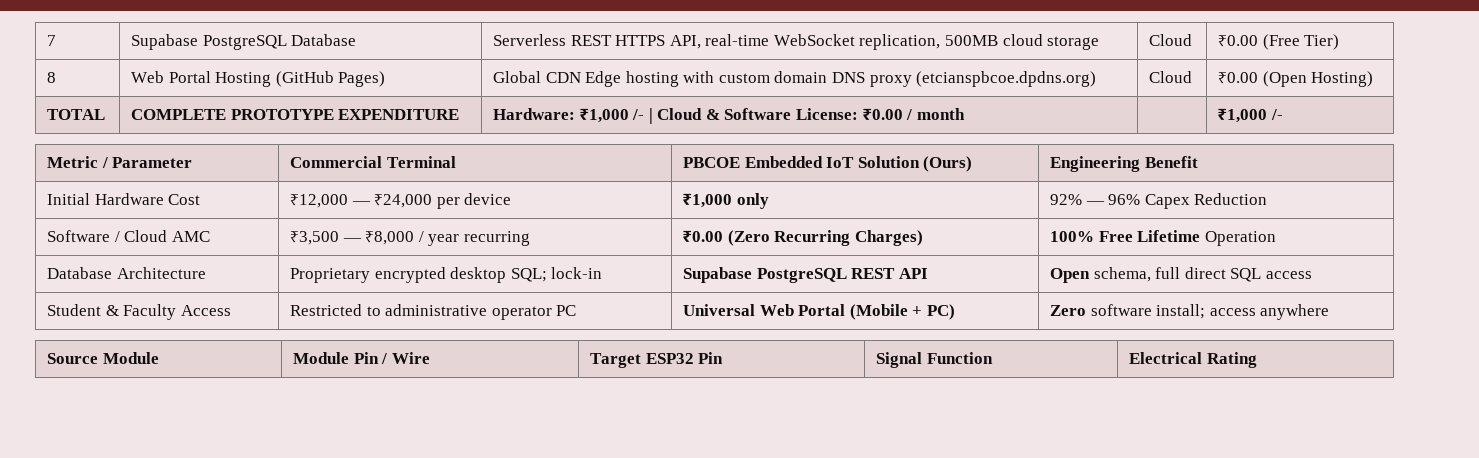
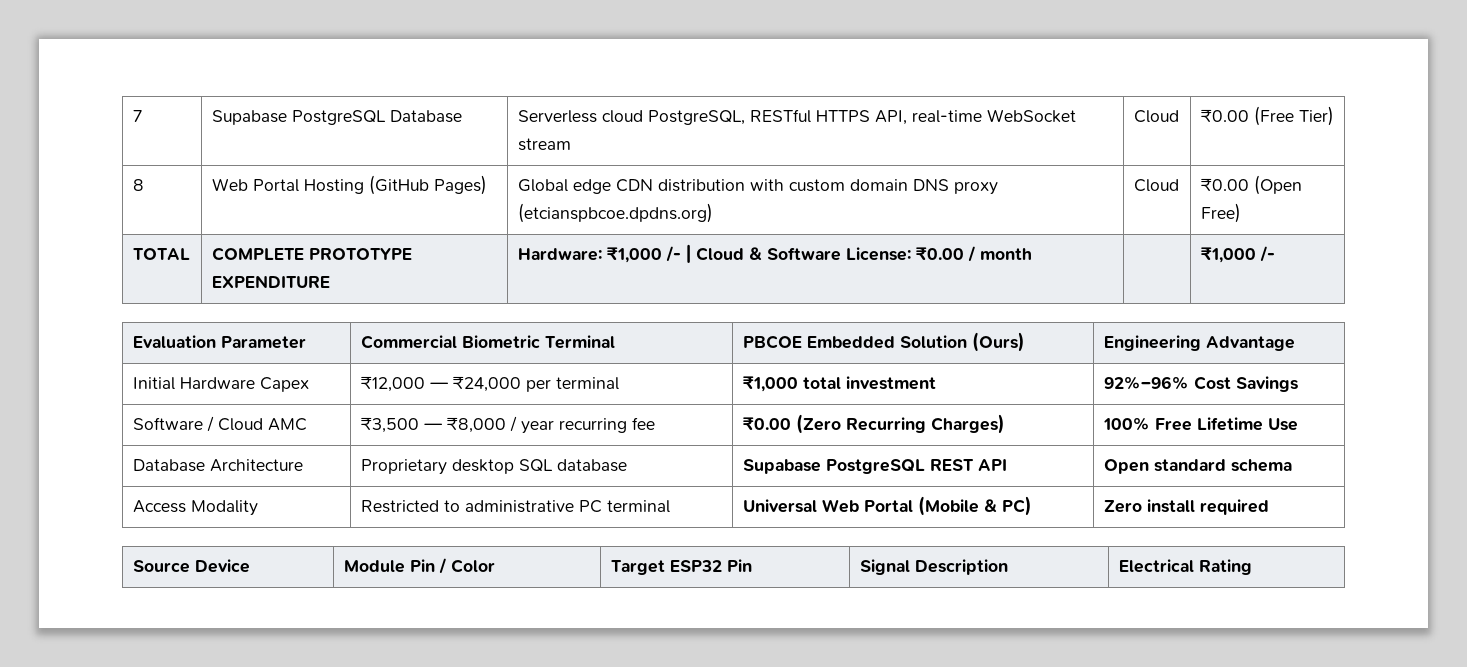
[570,35,612,46] REST -> [601,109,811,125] cloud PostgreSQL, RESTful
[859,34,1100,50] replication, 500MB cloud storage -> [517,138,571,151] stream
[545,71,679,87] CDN Edge hosting -> [572,179,745,194] edge CDN distribution
[1311,71,1374,87] Hosting) -> [1200,203,1241,223] Free)
[46,156,108,168] Metric / -> [132,335,216,348] Evaluation
(382, 162) none -> [461,335,540,349] Biometric
[826,157,855,168] IoT -> (895, 342) none
[1144,156,1198,168] Benefit -> [1205,336,1295,351] Advantage
[168,194,201,205] Cost -> [259,377,309,392] Capex
[464,193,512,205] [682,193,769,209] [1049,193,1268,209] device | ₹1,000 only | 92% — 96% Capex Reduction -> [555,377,619,390] [742,376,936,392] [1103,376,1298,392] terminal | ₹1,000 total investment | 92%–96% Cost Savings
(530, 238) none -> [631,417,655,430] fee
[1204,231,1276,246] Operation -> [1267,418,1298,431] Use
[374,267,603,283] encrypted desktop SQL; lock-in -> [451,459,627,474] desktop SQL database
[1093,267,1312,282] [46,304,177,320] schema, full direct SQL access // Student & Faculty -> [1153,459,1292,472] standard schema //
(231, 310) none -> [190,500,258,516] Modality
[491,306,552,320] operator -> (574, 506) none
(577, 310) none -> [606,500,670,513] terminal
[912,306,923,316] + -> [983,499,997,512] &
[1090,304,1330,320] software install; access anywhere -> [1146,499,1269,515] install required
[102,352,159,364] Module -> [194,559,250,573] Device
[391,352,430,364] Wire -> [450,559,495,573] Color
[926,352,993,364] Function -> [914,559,1008,575] Description

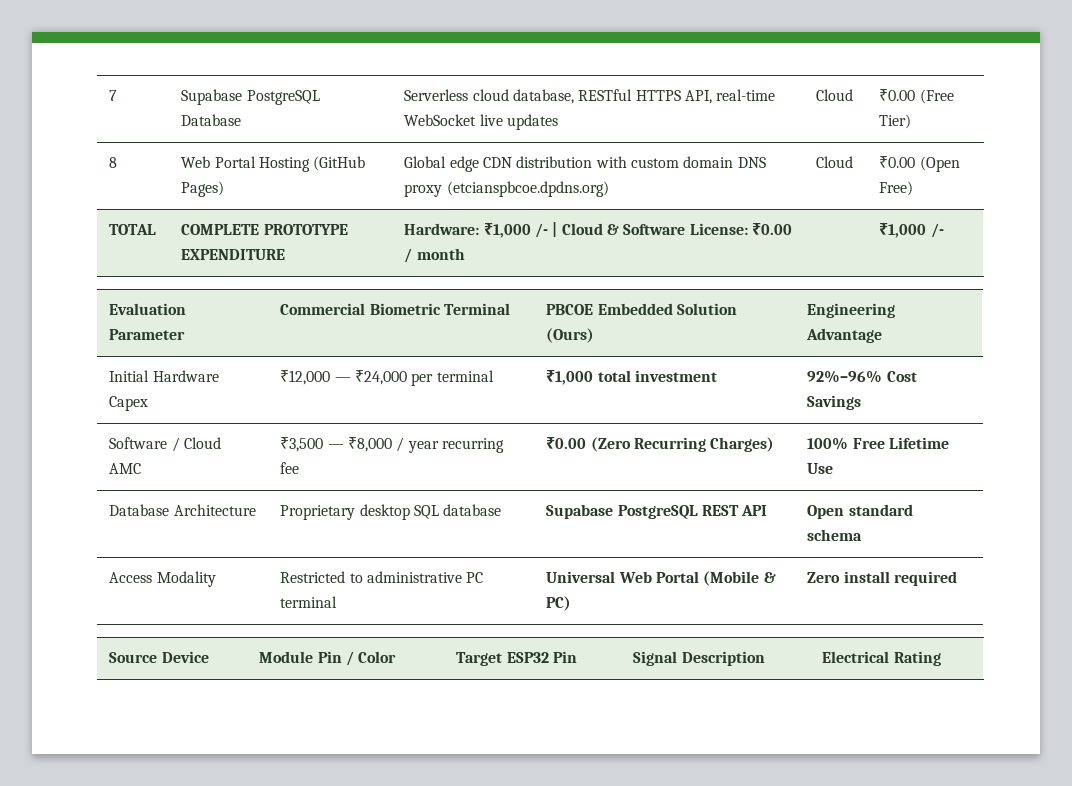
[647,110,745,125] PostgreSQL, -> [513,89,575,104] database,
[517,138,571,151] stream -> [479,114,559,130] live updates

